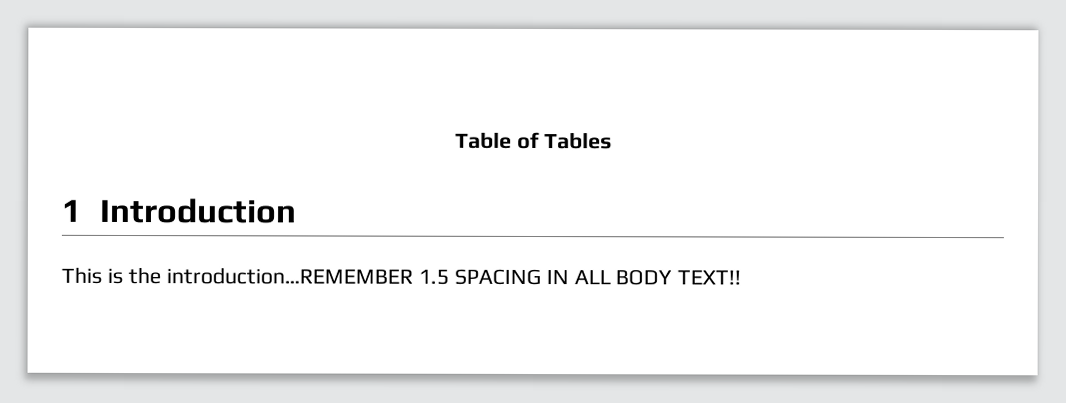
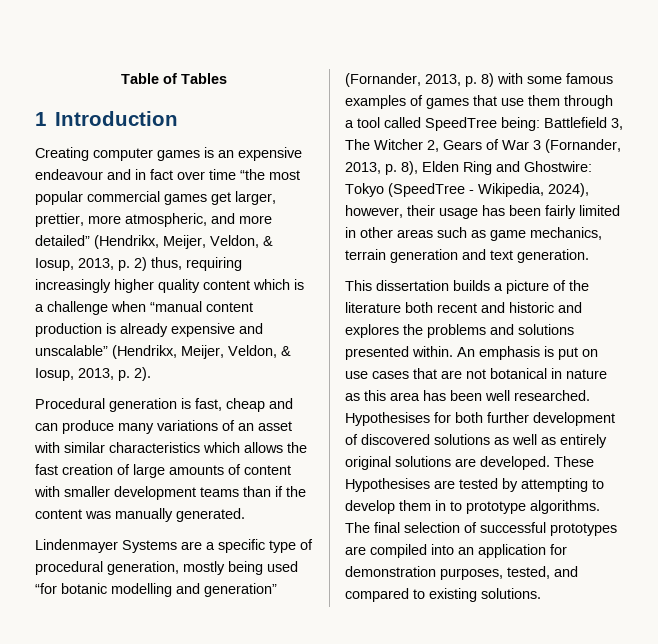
[61,266,742,286] This is the introduction…REMEMBER 1.5 SPACING IN ALL BODY TEXT!! -> [35,147,302,161] [35,169,300,180] [35,191,276,205] [35,213,272,227] [35,235,273,249] [35,257,242,271] [35,279,304,293] [35,301,253,315] [35,323,263,337] [35,345,291,359] [35,367,151,381] [35,398,293,412] [35,420,292,434] [34,442,307,453] [35,464,291,478] [34,486,306,500] [35,508,245,522] [35,539,313,553] [35,561,298,575] [35,583,277,597] [345,73,613,87] [345,95,613,109] [345,117,623,131] [345,139,621,153] [345,161,592,175] [345,183,589,197] [345,205,620,219] [345,227,602,241] [345,249,589,263] [345,280,589,294] [345,302,582,313] [345,324,574,338] [345,346,598,360] [345,368,607,379] [345,390,590,401] [345,412,615,426] [345,434,607,448] [345,456,594,470] [345,478,604,492] [345,500,600,514] [345,522,617,536] [345,544,567,558] [345,566,578,580] [345,588,541,602] Creating computer games is an expensive endeavour and in fact over time “the most popular commercial games get larger, prettier, more atmospheric, and more detailed” (Hendrikx, Meijer, Veldon, & Iosup, 2013, p. 2) thus, requiring increasingly higher quality content which is a challenge when “manual content production is already expensive and unscalable” (Hendrikx, Meijer, Veldon, & Iosup, 2013, p. 2). // Procedural generation is fast, cheap and can produce many variations of an asset with similar characteristics which allows the fast creation of large amounts of content with smaller development teams than if the content was manually generated. // Lindenmayer Systems are a specific type of procedural generation, mostly being used “for botanic modelling and generation” (Fornander, 2013, p. 8) with some famous examples of games that use them through a tool called SpeedTree being: Battlefield 3, The Witcher 2, Gears of War 3 (Fornander, 2013, p. 8), Elden Ring and Ghostwire: Tokyo (SpeedTree - Wikipedia, 2024), however, their usage has been fairly limited in other areas such as game mechanics, terrain generation and text generation. // This dissertation builds a picture of the literature both recent and historic and explores the problems and solutions presented within. An emphasis is put on use cases that are not botanical in nature as this area has been well researched. Hypothesises for both further development of discovered solutions as well as entirely original solutions are developed. These Hypothesises are tested by attempting to develop them in to prototype algorithms. The final selection of successful prototypes are compiled into an application for demonstration purposes, tested, and compared to existing solutions.

